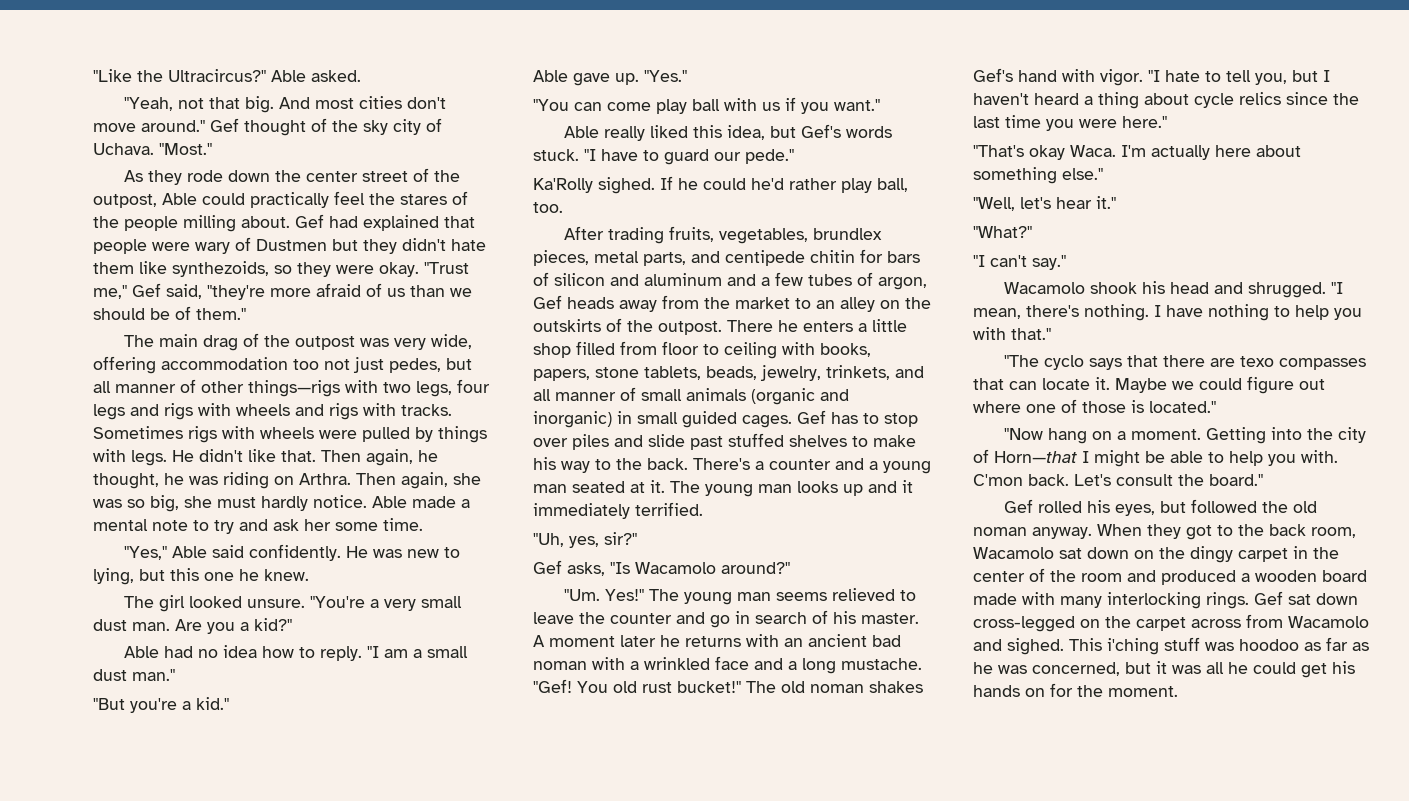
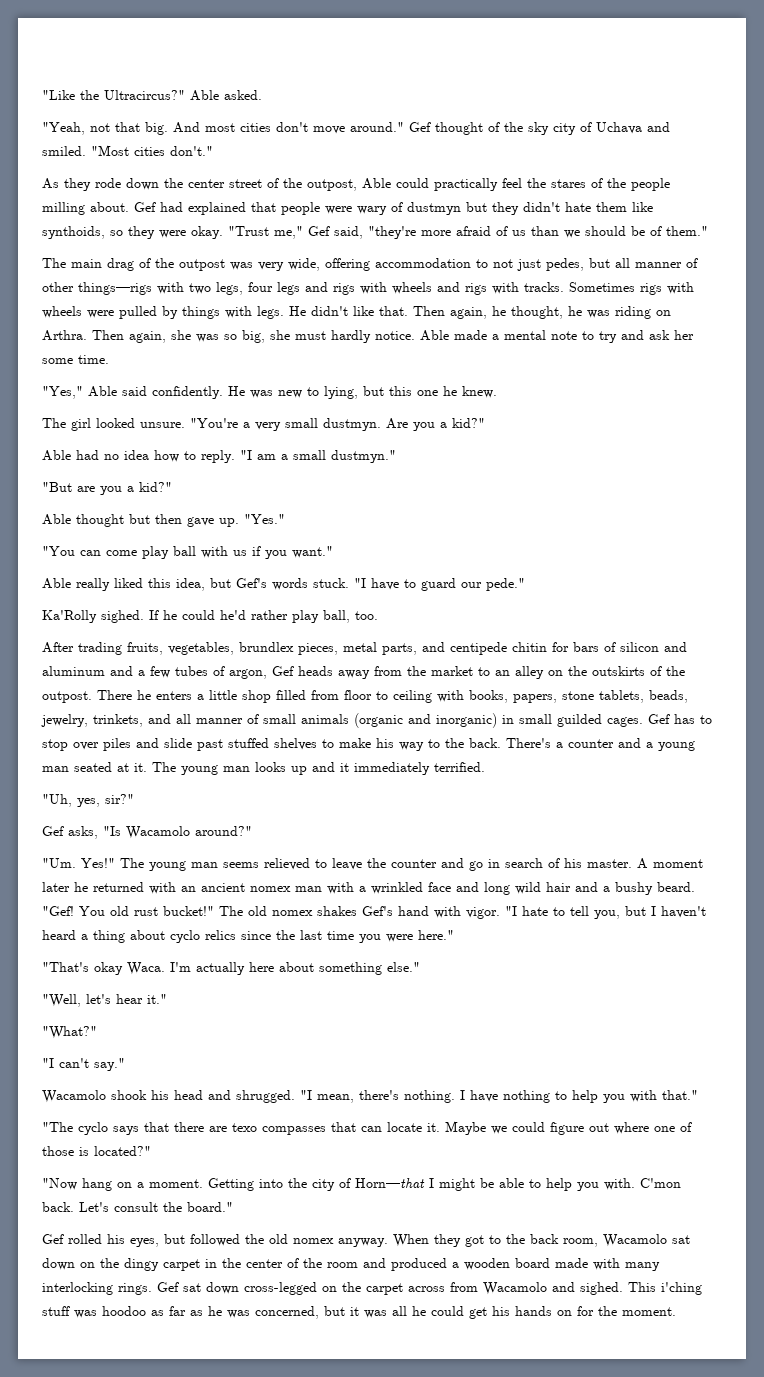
[93,143,212,155] Uchava. "Most." -> [596,122,670,134] [42,145,213,156] Uchava and smiled. "Most cities don't."
[256,239,327,251] Dustmen -> [407,202,461,215] dustmyn
[172,261,269,277] synthezoids, -> [42,226,105,239] synthoids,
[293,359,319,370] too -> [476,259,488,268] to
[93,619,170,631] dust man. -> [323,418,381,431] dustmyn.
[93,669,175,681] dust man." -> [331,450,396,463] dustmyn."
[130,697,229,713] [533,70,568,82] you're a kid." // Able -> [77,482,172,495] [42,514,182,527] are you a kid?" // Able thought but then
[682,411,737,428] guided -> [557,714,602,727] guilded
[685,636,741,647] returns -> [93,882,144,892] returned
[872,635,901,647] [533,661,587,670] bad noman -> [250,886,322,892] nomex man
[788,658,922,674] a long mustache. -> [484,882,695,895] long wild hair and a bushy beard.
[810,684,864,693] noman -> [272,910,313,916] nomex
[1194,93,1234,108] cycle -> [170,930,200,943] cyclo
[1149,401,1216,413] located." -> [94,1146,151,1156] located?"
[973,527,1027,536] noman -> [293,1238,334,1244] nomex

